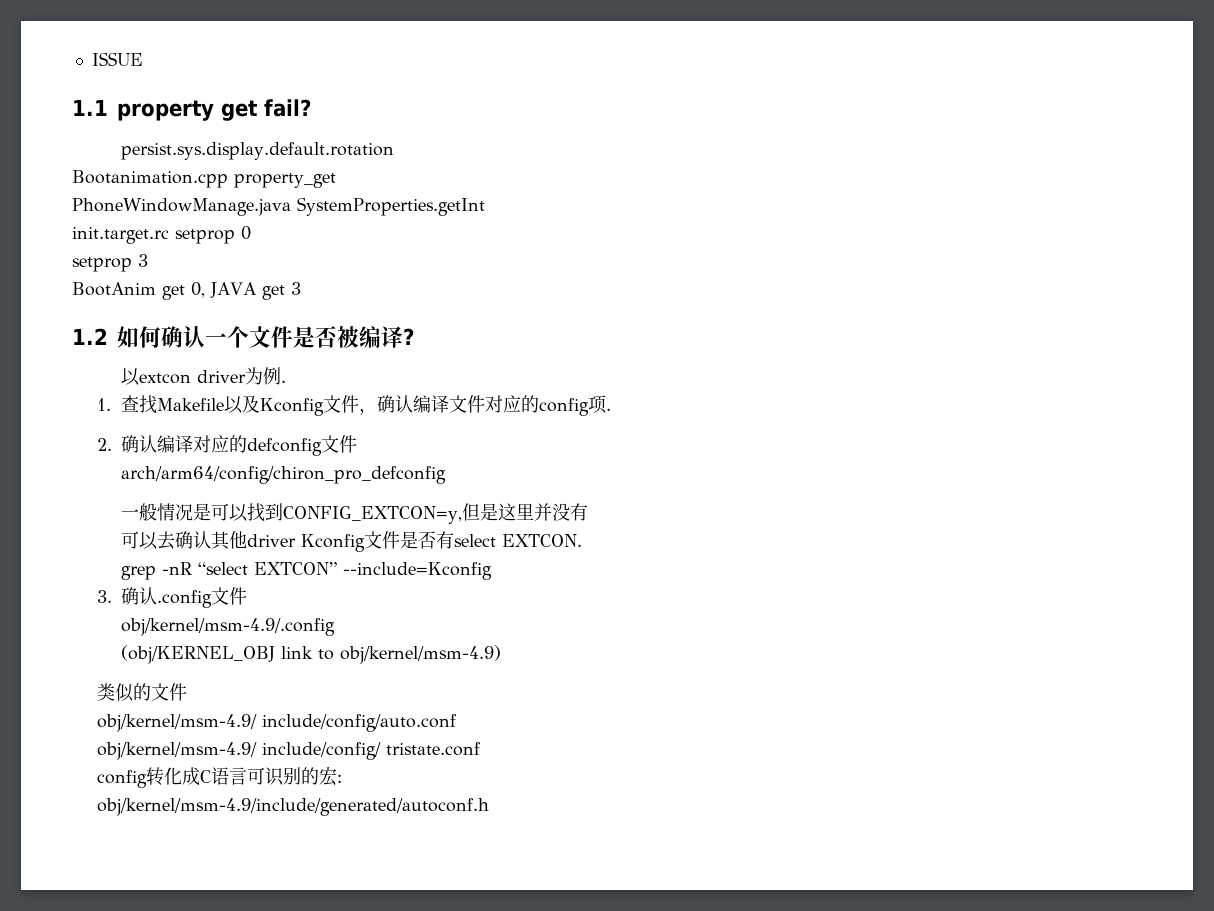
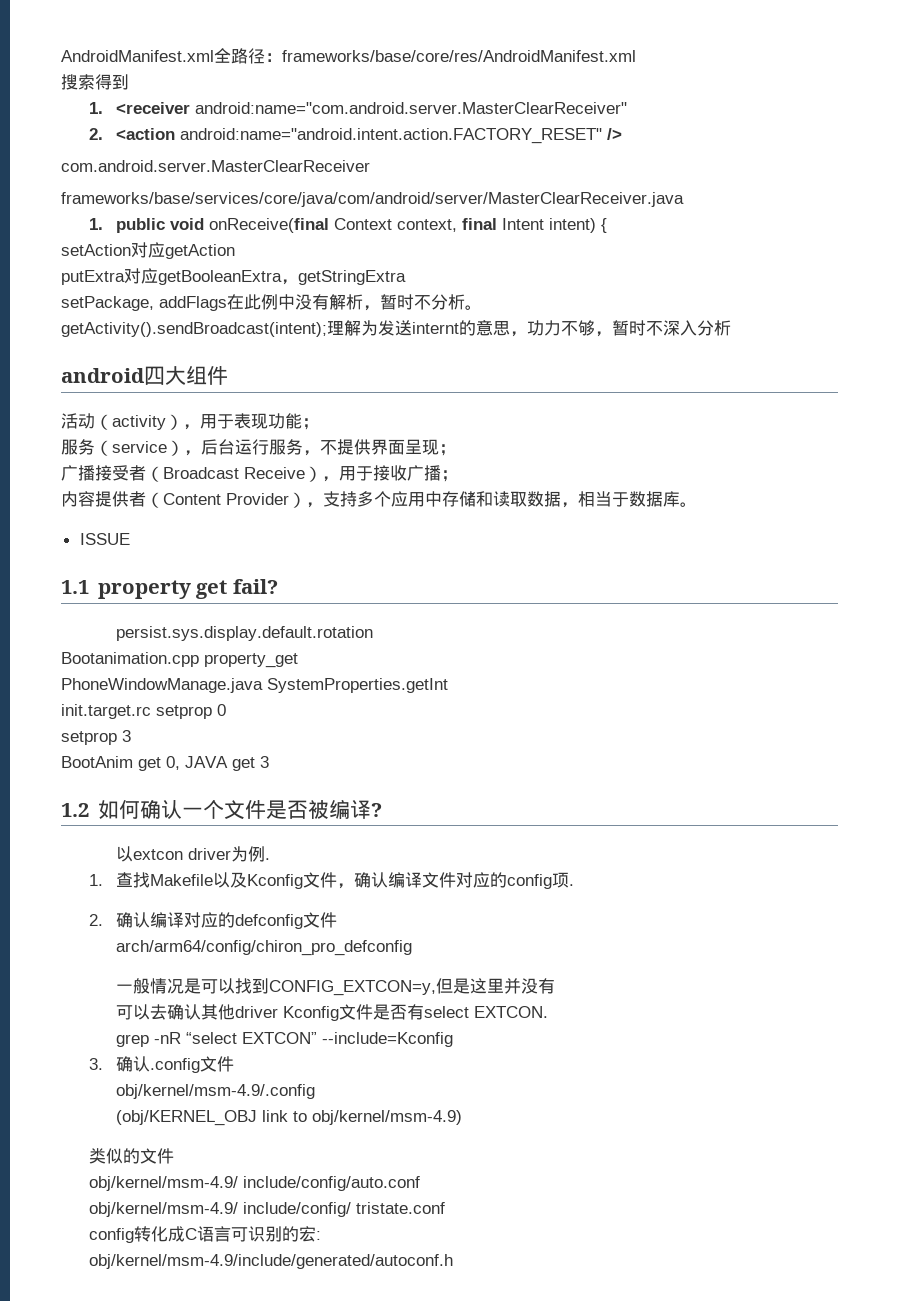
(91, 59) none -> [61,48,636,64] [61,74,129,90] [88,102,628,114] [88,128,623,144] [61,160,370,172] [61,192,684,207] [88,218,608,233] [61,242,235,259] [61,268,406,285] [61,294,482,311] [61,320,731,337] [61,366,228,385] [61,413,319,430] [61,439,456,456] [61,465,458,482] [61,491,697,508] AndroidManifest.xml全路径：frameworks/base/core/res/AndroidManifest.xml // 搜索得到 // 1. <receiver android:name="com.android.server.MasterClearReceiver" // 2. <action android:name="android.intent.action.FACTORY_RESET" /> // com.android.server.MasterClearReceiver // frameworks/base/services/core/java/com/android/server/MasterClearReceiver.java // 1. public void onReceive(final Context context, final Intent intent) { // setAction对应getAction // putExtra对应getBooleanExtra，getStringExtra // setPackage, addFlags在此例中没有解析，暂时不分析。 // getActivity().sendBroadcast(intent);理解为发送internt的意思，功力不够，暂时不深入分析 // android四大组件 // 活动（activity），用于表现功能； // 服务（service），后台运行服务，不提供界面呈现； // 广播接受者（Broadcast Receive），用于接收广播； // 内容提供者（Content Provider），支持多个应用中存储和读取数据，相当于数据库。 //

